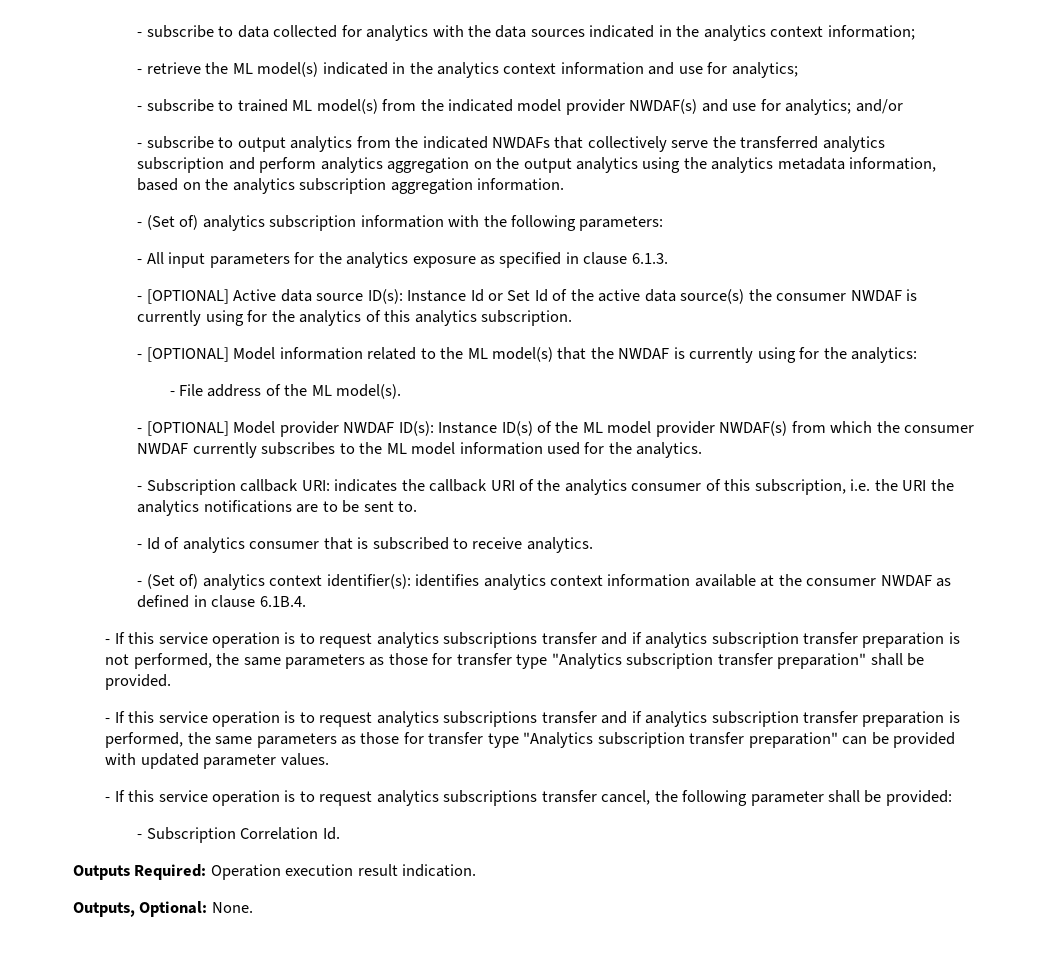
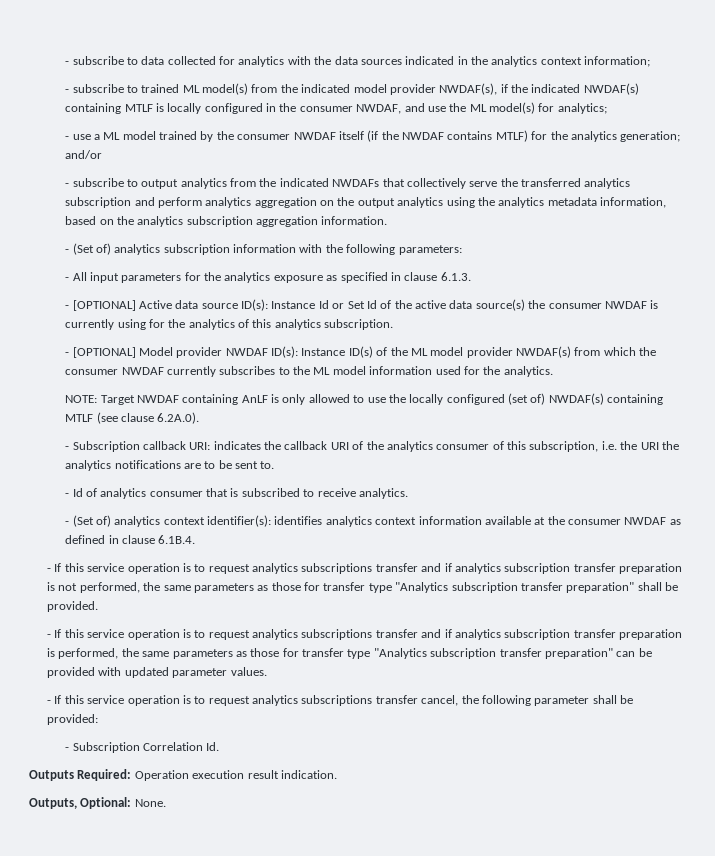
[137,62,798,78] // - retrieve the ML model(s) indicated in the analytics context information and use for analytics; -> (651, 61) none
[629,99,852,115] NWDAF(s) and use for analytics; -> [439,83,639,95] [65,102,607,114] [65,130,681,142] NWDAF(s), if the indicated NWDAF(s) containing MTLF is locally configured in the consumer NWDAF, and use the ML model(s) for analytics; // - use a ML model trained by the consumer NWDAF itself (if the NWDAF contains MTLF) for the analytics generation;
[137,347,918,363] [169,384,402,399] // - [OPTIONAL] Model information related to the ML model(s) that the NWDAF is currently using for the analytics: // - File address of the ML model(s). -> (394, 324) none
(703, 450) none -> [65,393,664,405] [65,412,200,424] // NOTE: Target NWDAF containing AnLF is only allowed to use the locally configured (set of) NWDAF(s) containing MTLF (see clause 6.2A.0).

